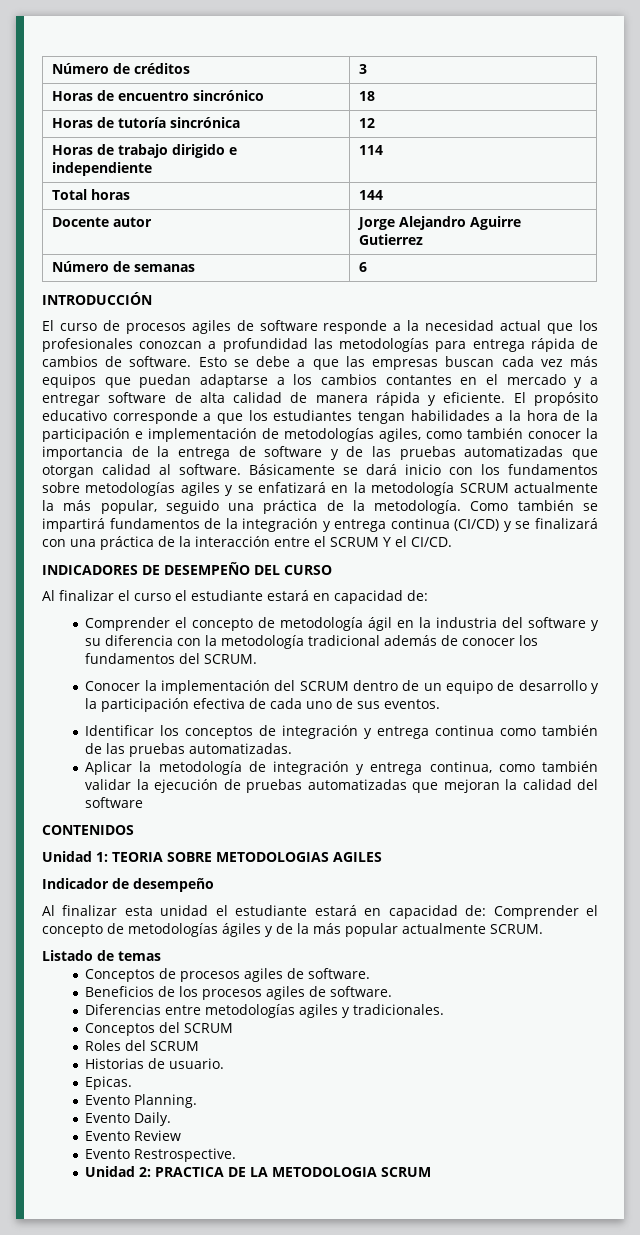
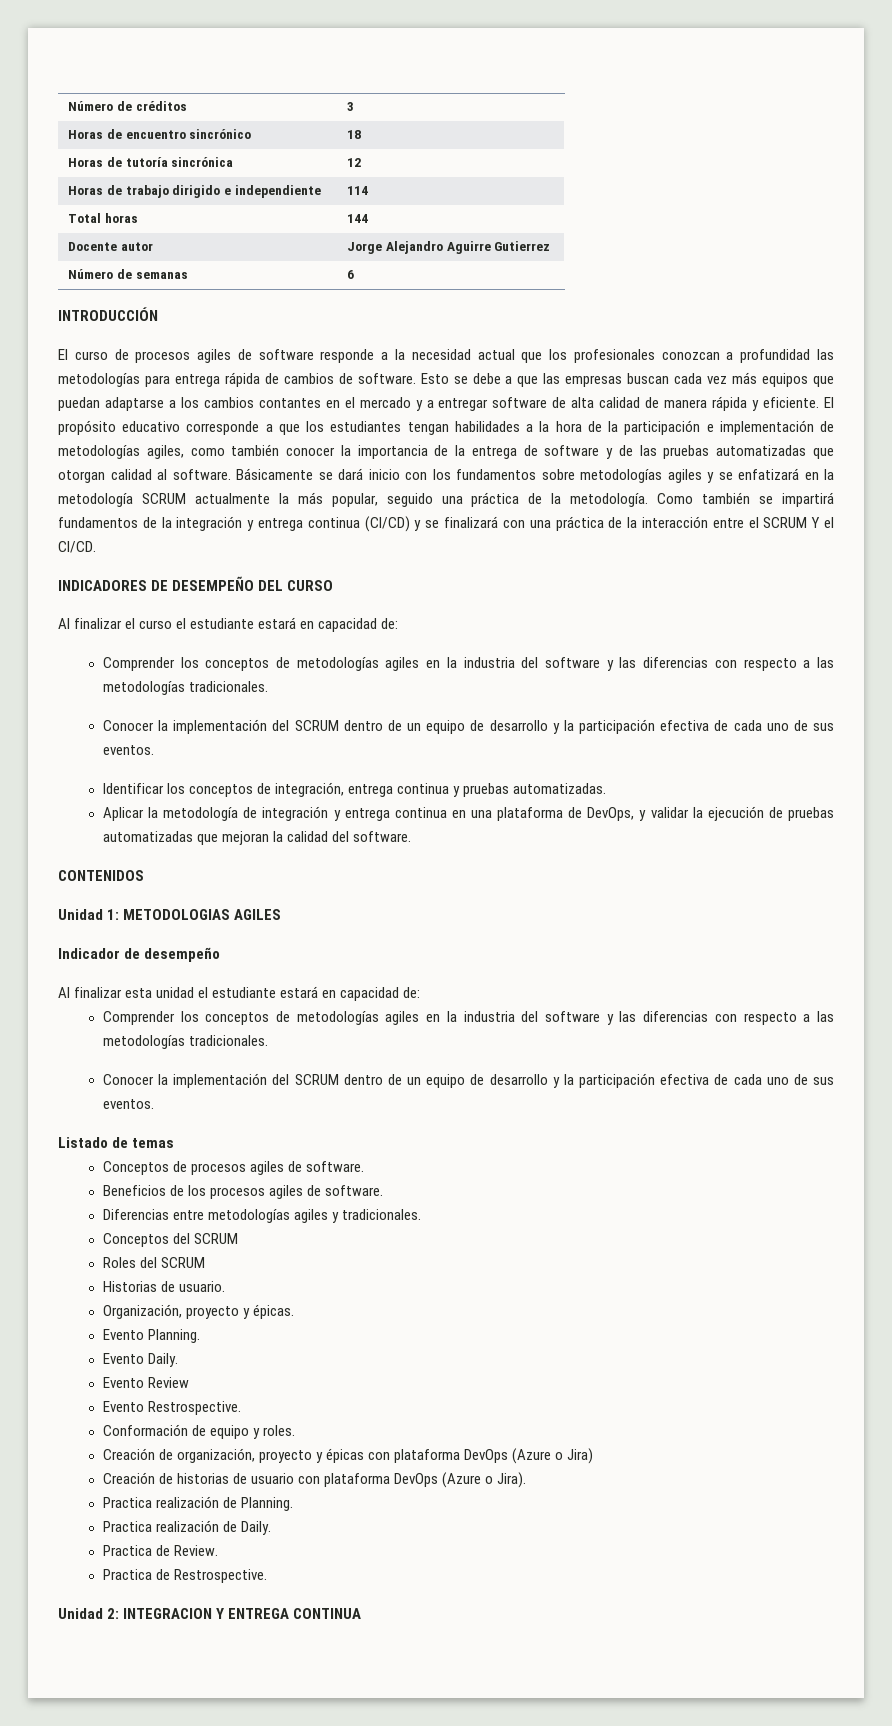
[175,617,600,631] [85,635,539,649] [85,653,258,664] el concepto de metodología ágil en la industria del software y su diferencia con la metodología tradicional además de conocer los fundamentos del SCRUM. -> [180,657,835,671] [102,681,268,695] los conceptos de metodologías agiles en la industria del software y las diferencias con respecto a las metodologías tradicionales.
[282,725,598,739] [85,743,126,754] integración y entrega continua como también de las -> [275,782,461,797] integración, entrega continua y
[429,761,598,773] continua, como también -> [394,807,647,821] continua en una plataforma de DevOps, y
[85,797,144,808] software -> [353,831,412,842] software.
[112,852,212,862] TEORIA SOBRE -> (120, 914) none
[493,905,598,919] [42,923,543,937] Comprender el concepto de metodologías ágiles y de la más popular actualmente SCRUM. -> [102,1011,835,1025] [102,1035,268,1049] [102,1073,835,1088] [102,1099,154,1109] // Comprender los conceptos de metodologías agiles en la industria del software y las diferencias con respecto a las metodologías tradicionales. // Conocer la implementación del SCRUM dentro de un equipo de desarrollo y la participación efectiva de cada uno de sus eventos.
[85,1076,133,1090] Epicas. -> [102,1304,295,1319] Organización, proyecto y épicas.
[85,1166,432,1177] Unidad 2: PRACTICA DE LA METODOLOGIA SCRUM -> [102,1424,296,1439] [102,1448,594,1464] [102,1472,527,1488] [102,1496,294,1511] [102,1520,272,1535] [102,1545,219,1556] [102,1569,268,1583] [58,1608,362,1619] Conformación de equipo y roles. // Creación de organización, proyecto y épicas con plataforma DevOps (Azure o Jira) // Creación de historias de usuario con plataforma DevOps (Azure o Jira). // Practica realización de Planning. // Practica realización de Daily. // Practica de Review. // Practica de Restrospective. // Unidad 2: INTEGRACION Y ENTREGA CONTINUA

